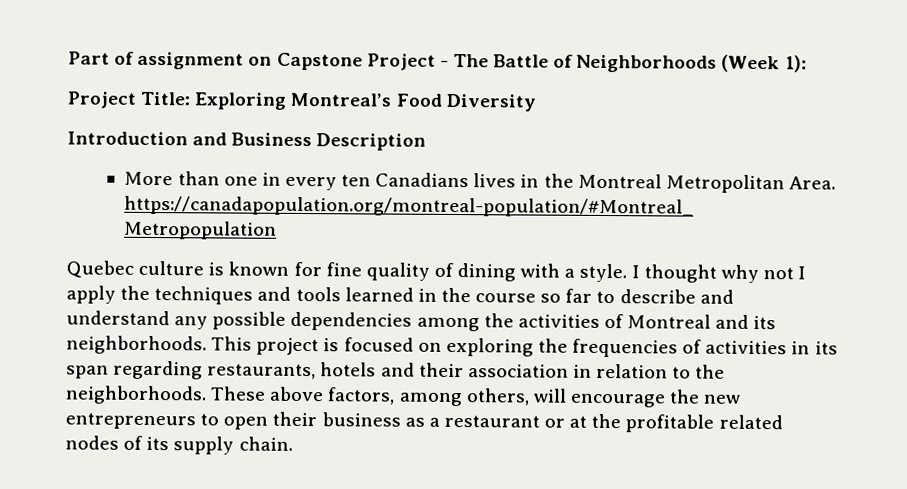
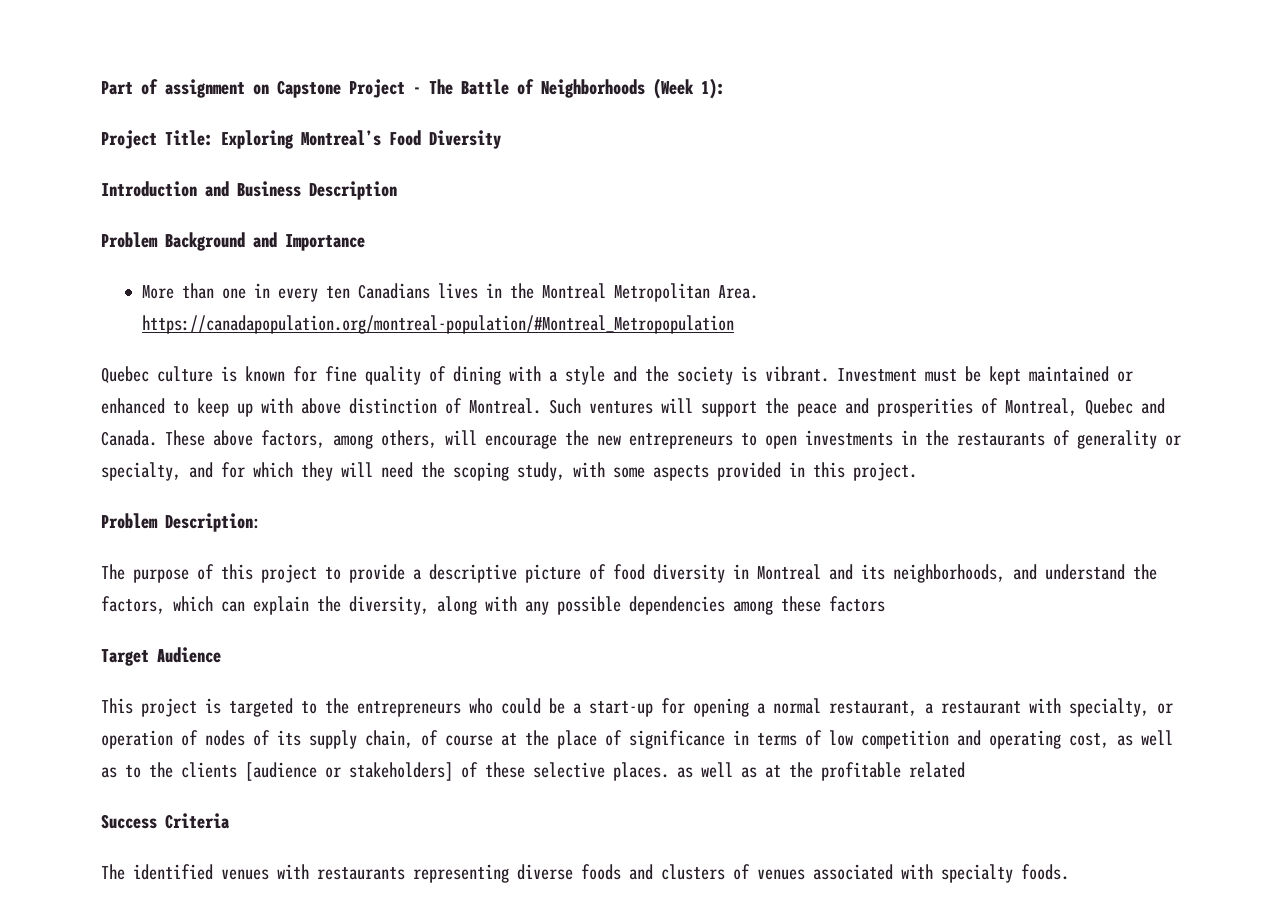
(427, 142) none -> [101,232,365,251] // Problem Background and Importance
[579,263,807,284] [66,285,734,305] [66,310,777,332] [66,335,838,358] [66,360,726,380] [65,385,207,405] style. I thought why not I apply the techniques and tools learned in the course so far to describe and understand any possible dependencies among the activities of Montreal and its neighborhoods. This project is focused on exploring the frequencies of activities in its span regarding restaurants, hotels and their association in relation to the neighborhoods. -> [565,366,1133,385] [101,398,1165,417] [101,430,157,446] style and the society is vibrant. Investment must be kept maintained or enhanced to keep up with above distinction of Montreal. Such ventures will support the peace and prosperities of Montreal, Quebec and Canada.
[272,411,783,433] [65,435,293,455] their business as a restaurant or at the profitable related nodes of its supply chain. -> [805,430,1181,449] [101,462,917,481] [101,513,261,532] [101,564,1157,583] [101,596,885,615] [101,647,221,666] [101,698,1173,717] [101,730,1173,749] [101,762,965,781] [101,813,230,829] [101,864,1069,883] investments in the restaurants of generality or specialty, and for which they will need the scoping study, with some aspects provided in this project. // Problem Description: // The purpose of this project to provide a descriptive picture of food diversity in Montreal and its neighborhoods, and understand the factors, which can explain the diversity, along with any possible dependencies among these factors // Target Audience // This project is targeted to the entrepreneurs who could be a start-up for opening a normal restaurant, a restaurant with specialty, or operation of nodes of its supply chain, of course at the place of significance in terms of low competition and operating cost, as well as to the clients [audience or stakeholders] of these selective places. as well as at the profitable related // Success Criteria // The identified venues with restaurants representing diverse foods and clusters of venues associated with specialty foods.

